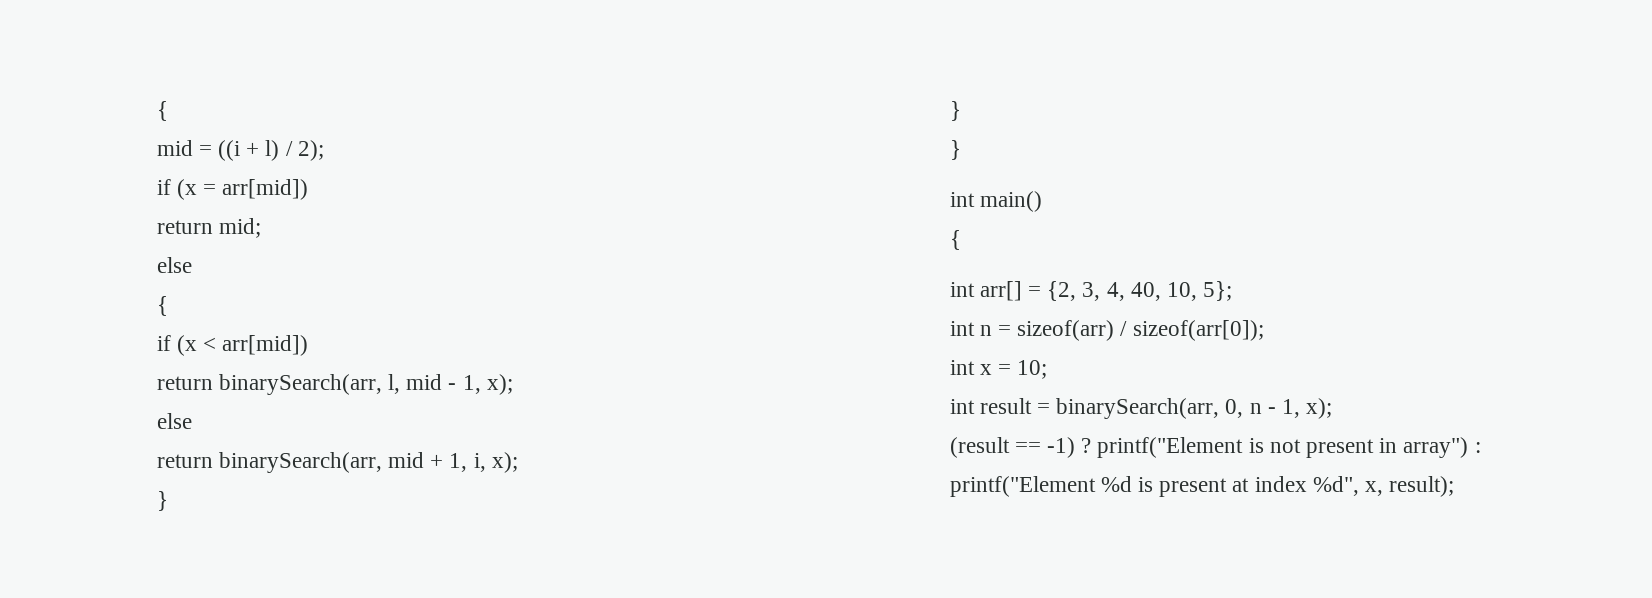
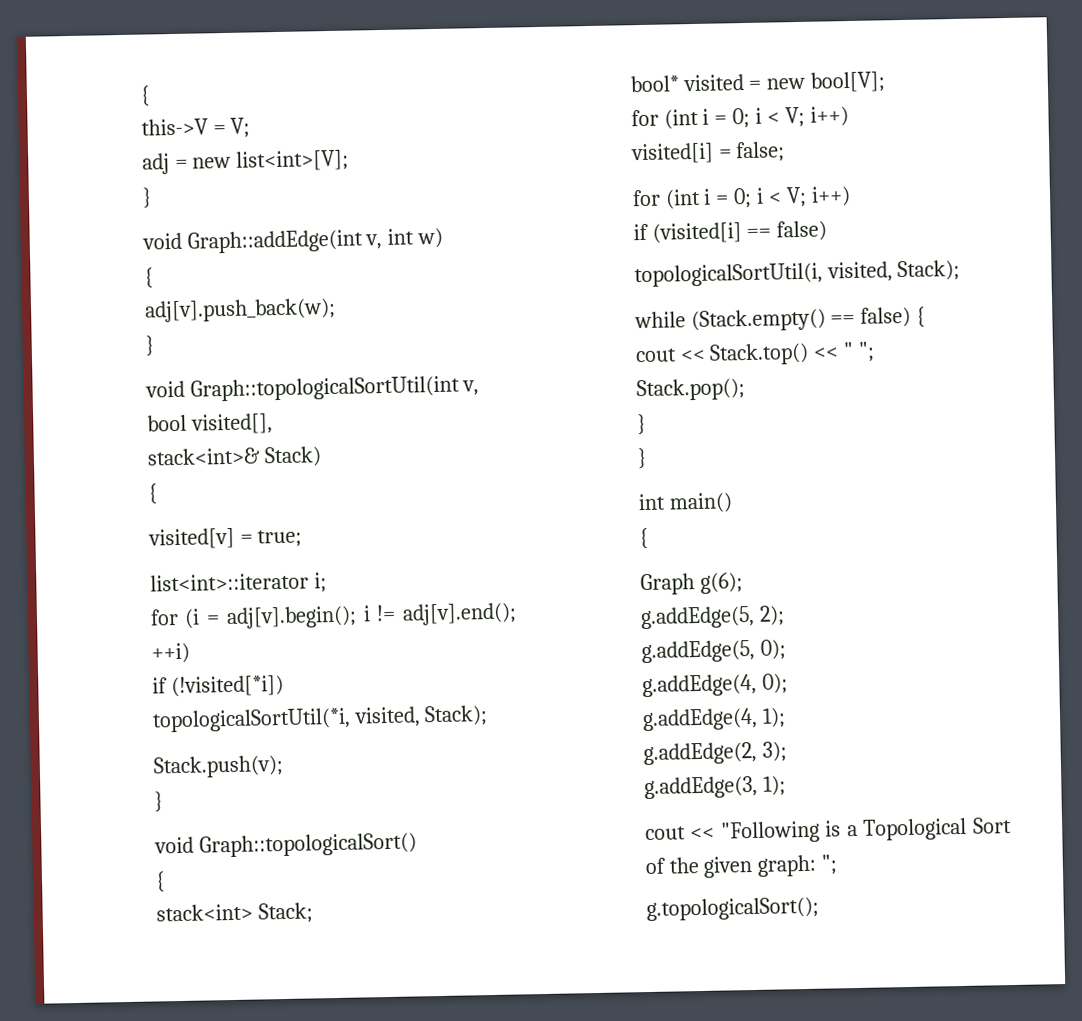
[156,101,168,121] [156,140,324,161] [156,179,309,200] [156,218,261,238] [156,257,192,273] [156,296,168,316] [156,335,309,356] [156,374,513,395] [156,413,192,429] [156,452,518,473] [156,491,168,511] { // mid = ((i + l) / 2); // if (x = arr[mid]) // return mid; // else // { // if (x < arr[mid]) // return binarySearch(arr, l, mid - 1, x); // else // return binarySearch(arr, mid + 1, i, x); // } -> [139,85,151,107] [140,117,251,138] [141,149,350,175] [141,187,153,209] [141,227,444,254] [143,267,154,289] [143,297,336,323] [144,335,155,357] [144,375,480,402] [146,413,273,435] [146,446,322,468] [147,483,158,505] [147,527,303,550] [149,572,327,593] [149,602,518,630] [150,642,190,664] [151,674,284,698] [151,705,489,733] [152,755,284,779] [153,791,164,813] [153,832,417,858] [154,871,166,893] [155,902,313,924] [629,71,887,93] [630,106,850,130] [629,141,786,165] [631,185,852,210] [632,220,828,244] [633,259,961,288] [633,306,927,333] [634,341,876,366] [635,378,745,402] { // this->V = V; // adj = new list<int>[V]; // } // void Graph::addEdge(int v, int w) // { // adj[v].push_back(w); // } // void Graph::topologicalSortUtil(int v, bool visited[], // stack<int>& Stack) // { // visited[v] = true; // list<int>::iterator i; // for (i = adj[v].begin(); i != adj[v].end(); ++i) // if (!visited[*i]) // topologicalSortUtil(*i, visited, Stack); // Stack.push(v); // } // void Graph::topologicalSort() // { // stack<int> Stack; // bool* visited = new bool[V]; // for (int i = 0; i < V; i++) // visited[i] = false; // for (int i = 0; i < V; i++) // if (visited[i] == false) // topologicalSortUtil(i, visited, Stack); // while (Stack.empty() == false) { // cout << Stack.top() << " "; // Stack.pop();
[949,281,1233,301] [949,320,1264,341] [949,360,1048,379] [949,398,1333,419] [949,437,1481,458] [949,476,1455,497] int arr[] = {2, 3, 4, 40, 10, 5}; // int n = sizeof(arr) / sizeof(arr[0]); // int x = 10; // int result = binarySearch(arr, 0, n - 1, x); // (result == -1) ? printf("Element is not present in array") : printf("Element %d is present at index %d", x, result); -> [639,572,743,596] [639,605,785,630] [640,639,786,664] [641,673,788,698] [641,707,786,732] [642,741,787,766] [643,775,786,800] [644,817,1012,844] [644,854,839,878] [645,896,819,922] Graph g(6); // g.addEdge(5, 2); // g.addEdge(5, 0); // g.addEdge(4, 0); // g.addEdge(4, 1); // g.addEdge(2, 3); // g.addEdge(3, 1); // cout << "Following is a Topological Sort of the given graph: "; // g.topologicalSort();

